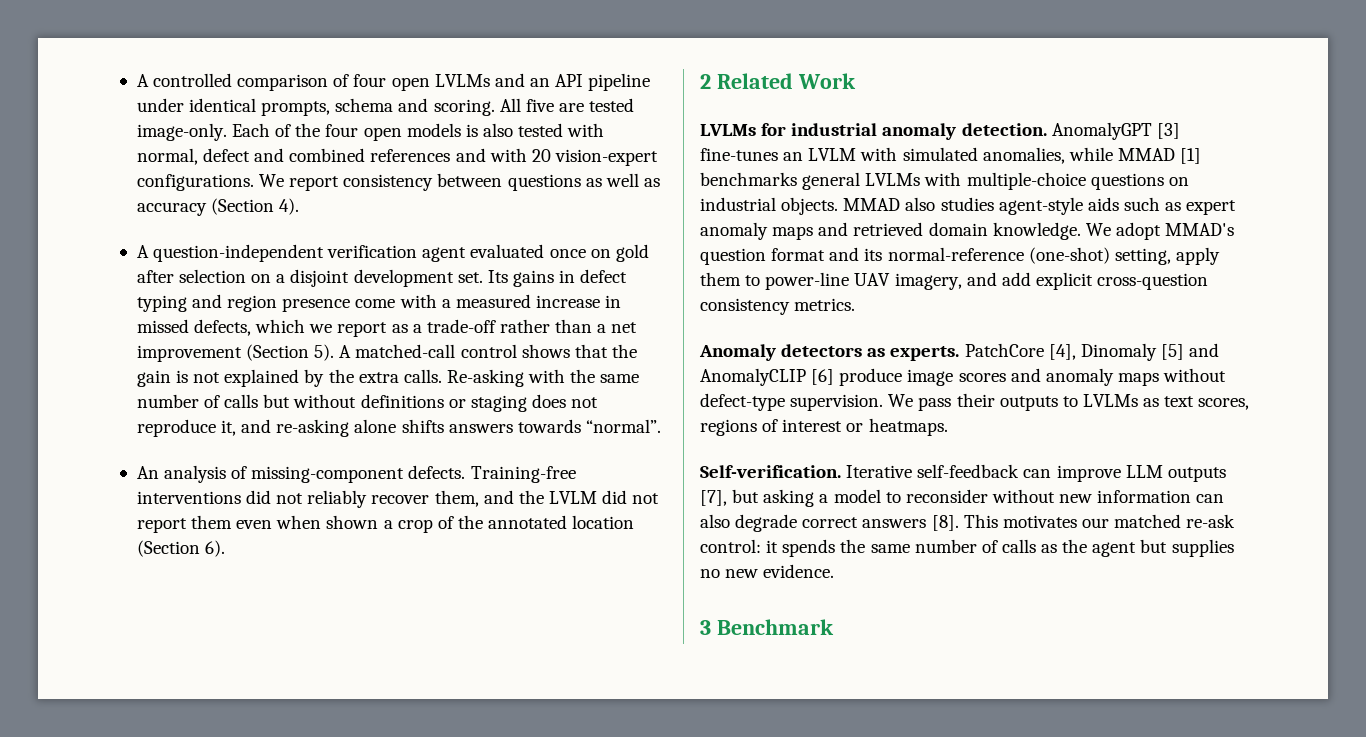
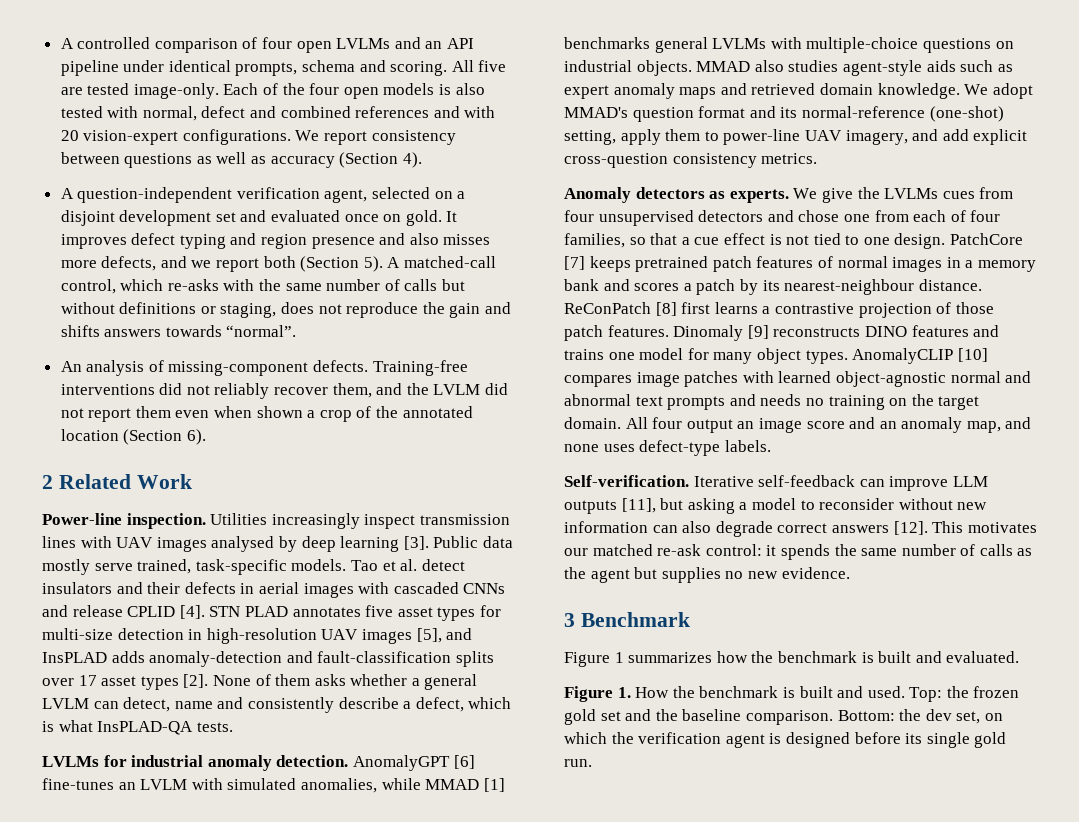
[422,244,649,262] [136,269,576,287] agent evaluated once on gold after selection on a disjoint development set. Its gains in -> [324,187,466,203] [60,210,458,226] [60,234,127,249] agent, selected on a disjoint development set and evaluated once on gold. It improves
[355,294,622,308] [136,319,638,337] [136,344,637,362] [136,369,524,387] come with a measured increase in missed defects, which we report as a trade-off rather than a net improvement (Section 5). A matched-call control shows that the gain is not explained by the extra calls. Re-asking -> [379,233,491,245] [60,256,497,272] [60,279,219,294] and also misses more defects, and we report both (Section 5). A matched-call control, which re-asks
[470,395,527,412] staging -> [220,303,277,318] staging,
[221,419,397,437] it, and re-asking alone -> [422,302,512,318] the gain and
(856, 81) none -> [42,513,510,529] [42,536,513,552] [42,559,465,575] [42,582,506,598] [42,605,501,621] [42,628,473,644] [42,651,494,667] [42,674,478,690] [42,697,512,713] [42,720,233,735] // Power-line inspection. Utilities increasingly inspect transmission lines with UAV images analysed by deep learning [3]. Public data mostly serve trained, task-specific models. Tao et al. detect insulators and their defects in aerial images with cascaded CNNs and release CPLID [4]. STN PLAD annotates five asset types for multi-size detection in high-resolution UAV images [5], and InsPLAD adds anomaly-detection and fault-classification splits over 17 asset types [2]. None of them asks whether a general LVLM can detect, name and consistently describe a defect, which is what InsPLAD-QA tests.
[1156,123,1180,139] [3] -> [453,755,475,769] [6]
[964,343,1220,361] [700,368,1227,386] [700,393,1250,411] [700,418,948,436] PatchCore [4], Dinomaly [5] and AnomalyCLIP [6] produce image scores and anomaly maps without defect-type supervision. We pass their outputs to LVLMs as text scores, regions of interest or heatmaps. -> [793,187,1014,203] [564,210,1001,226] [564,233,1024,249] [564,256,1036,272] [564,279,982,295] [564,302,994,318] [564,325,1000,341] [564,348,988,364] [564,371,1032,387] [564,394,980,410] [564,417,1032,433] [564,440,771,456] We give the LVLMs cues from four unsupervised detectors and chose one from each of four families, so that a cue effect is not tied to one design. PatchCore [7] keeps pretrained patch features of normal images in a memory bank and scores a patch by its nearest-neighbour distance. ReConPatch [8] first learns a contrastive projection of those patch features. Dinomaly [9] reconstructs DINO features and trains one model for many object types. AnomalyCLIP [10] compares image patches with learned object-agnostic normal and abnormal text prompts and needs no training on the target domain. All four output an image score and an anomaly map, and none uses defect-type labels.
[700,490,727,506] [7], -> [621,498,656,513] [11],
[931,515,959,531] [8]. -> [893,521,928,535] [12].
(834, 627) none -> [564,651,1020,667] [564,686,1020,702] [564,709,1003,725] [564,732,1007,748] [564,759,592,767] // Figure 1 summarizes how the benchmark is built and evaluated. // Figure 1. How the benchmark is built and used. Top: the frozen gold set and the baseline comparison. Bottom: the dev set, on which the verification agent is designed before its single gold run.

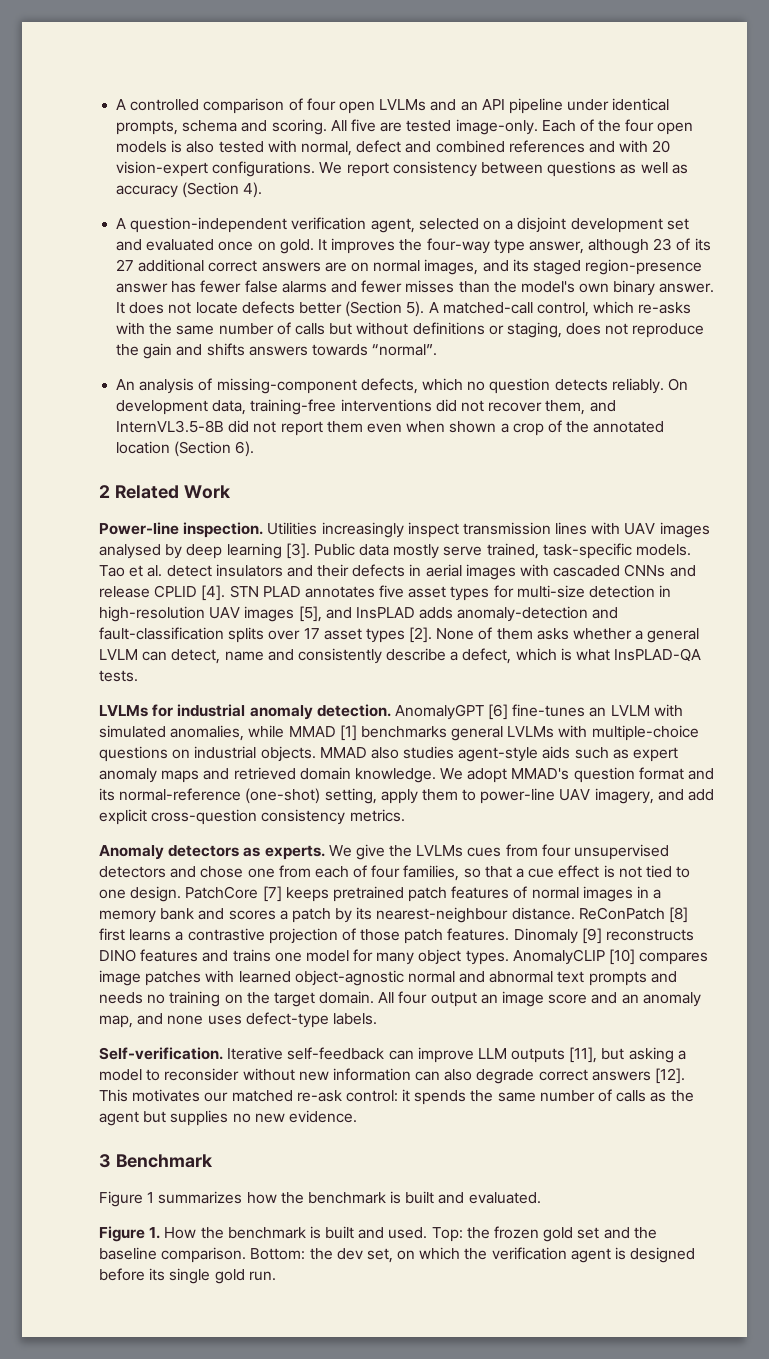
[131,233,491,249] [60,256,296,272] defect typing and region presence and also misses more defects, and we report both -> [399,238,711,254] [116,259,703,275] [116,280,715,296] [116,301,342,314] the four-way type answer, although 23 of its 27 additional correct answers are on normal images, and its staged region-presence answer has fewer false alarms and fewer misses than the model's own binary answer. It does not locate defects better
[313,360,468,376] defects. Training-free -> [360,378,688,394] [116,399,337,415] defects, which no question detects reliably. On development data, training-free
[214,383,270,399] reliably -> (484, 406) none
[406,383,481,395] the LVLM -> [116,420,225,433] InternVL3.5-8B

